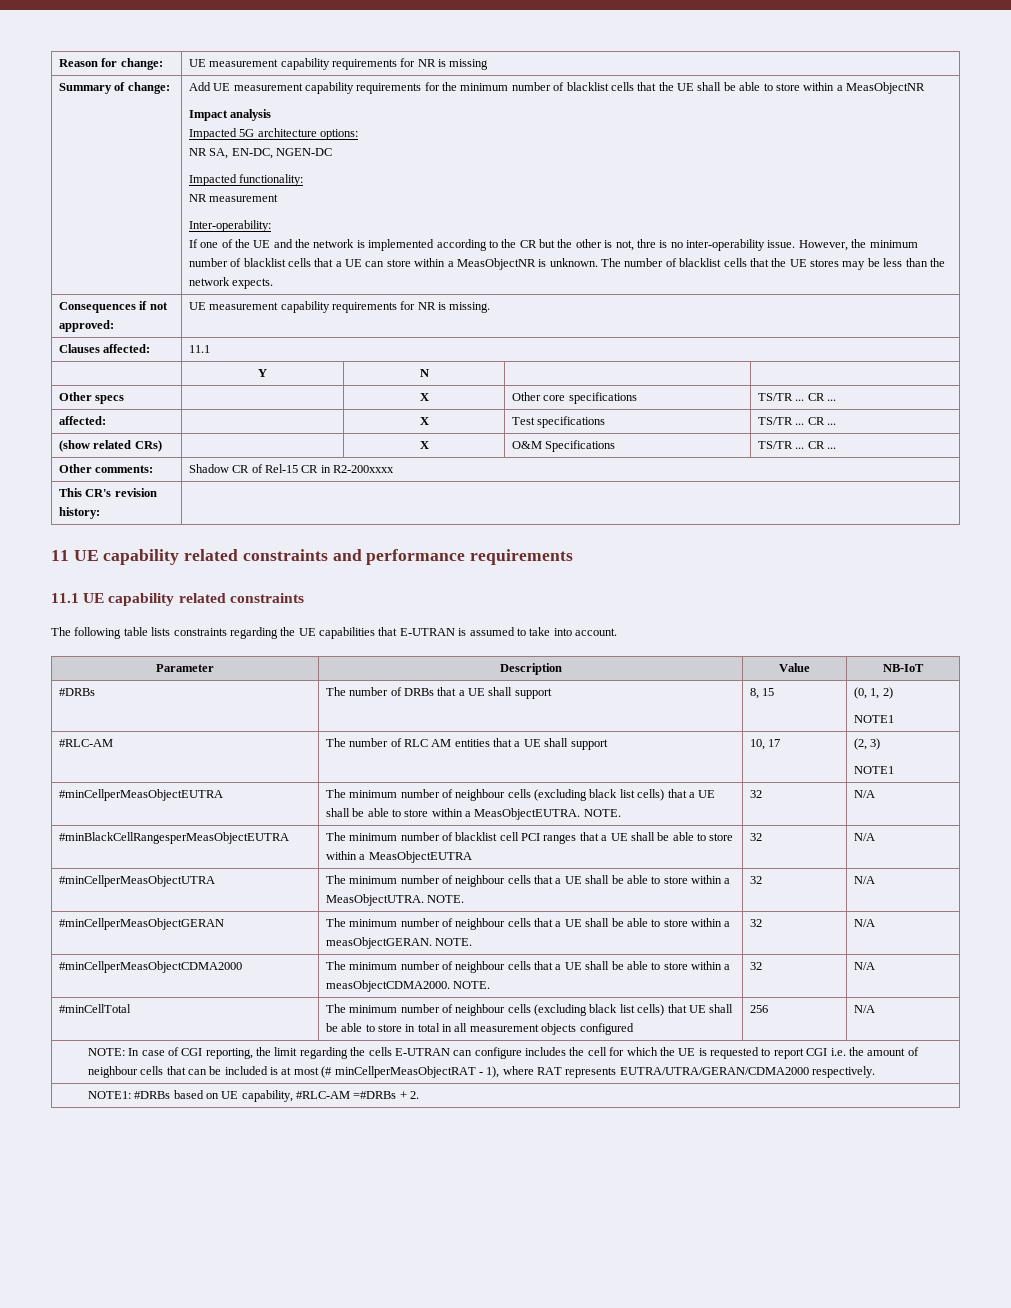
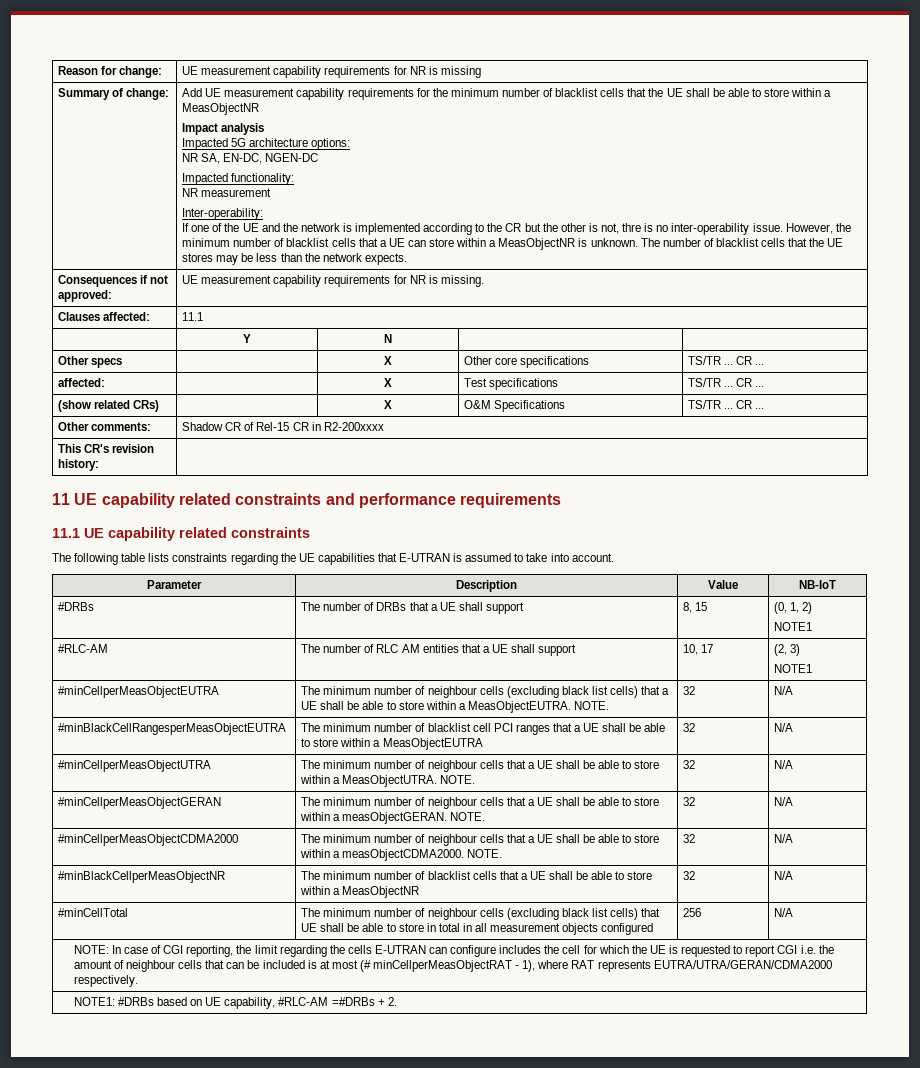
(875, 966) none -> [58,871,226,883] [301,871,653,880] [300,886,420,898] [683,871,696,880] [774,871,794,880] // #minBlackCellperMeasObjectNR | The minimum number of blacklist cells that a UE shall be able to store within a MeasObjectNR | 32 | N/A

